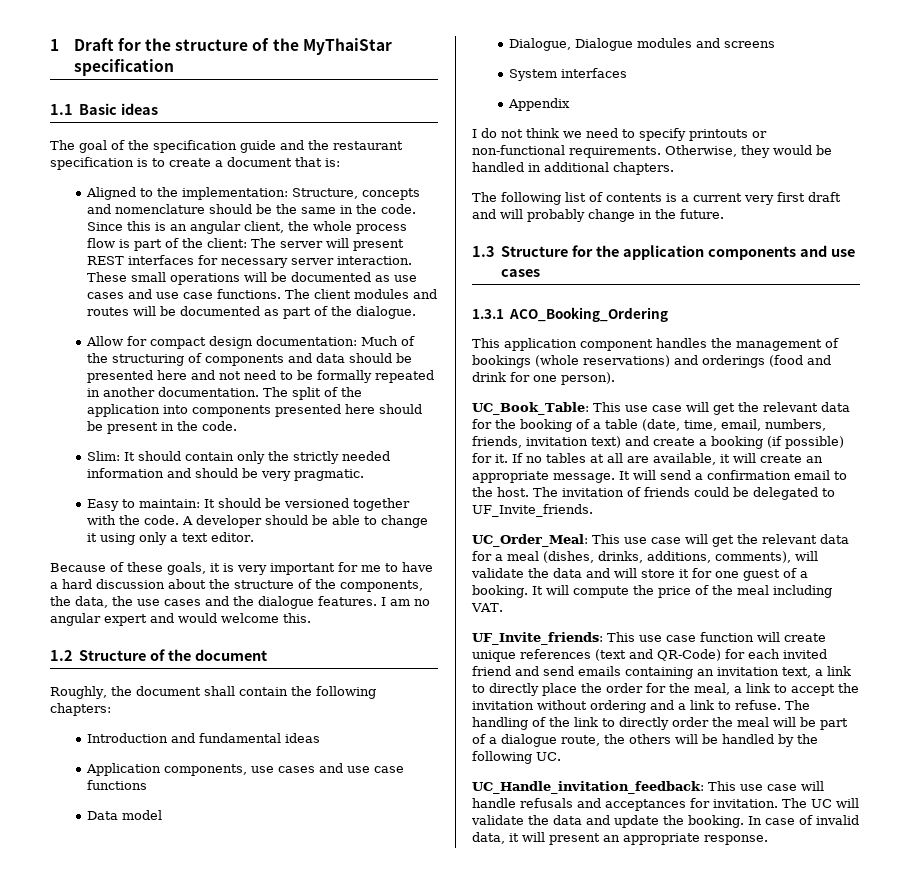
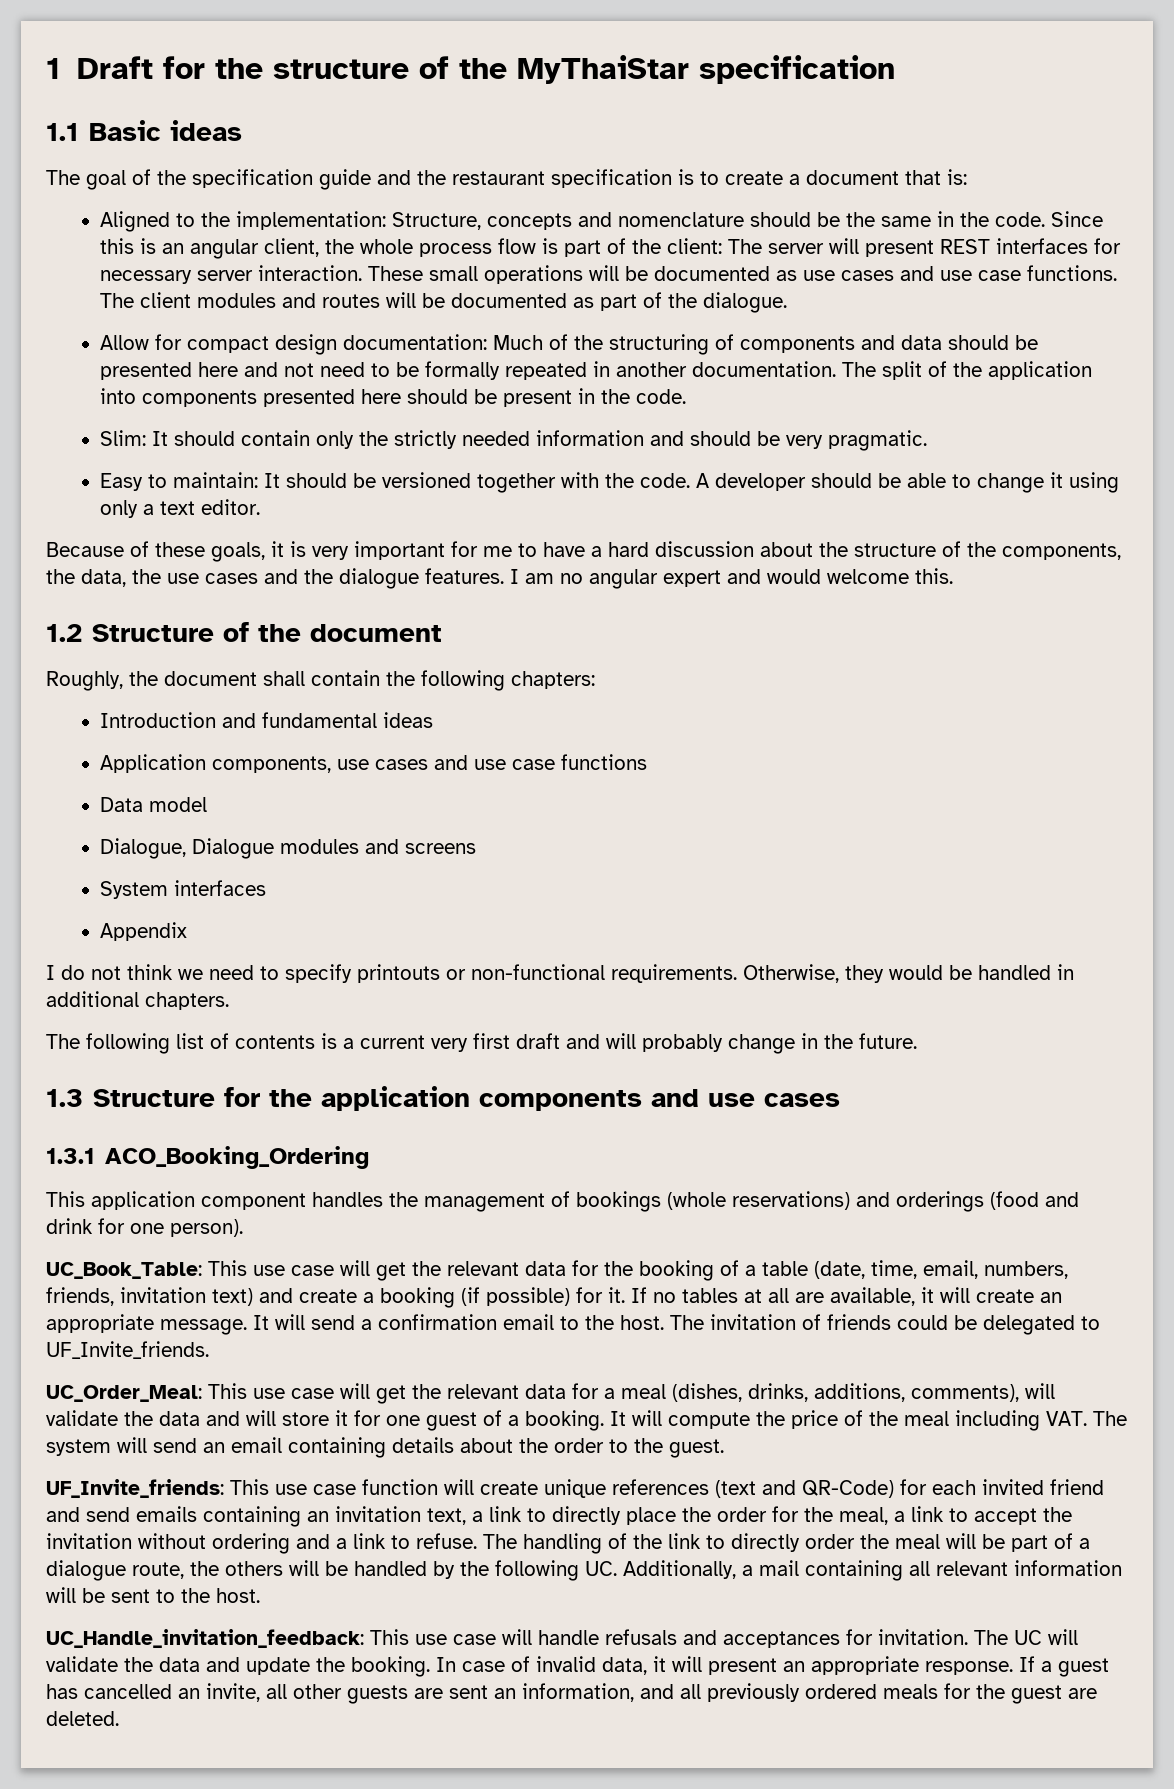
(503, 607) none -> [1093,1411,1127,1426] [46,1437,724,1458] The system will send an email containing details about the order to the guest.
(561, 756) none -> [623,1560,1122,1581] [46,1587,260,1603] Additionally, a mail containing all relevant information will be sent to the host.
(768, 840) none -> [1019,1656,1109,1677] [46,1683,1097,1704] [46,1711,119,1726] If a guest has cancelled an invite, all other guests are sent an information, and all previously ordered meals for the guest are deleted.

